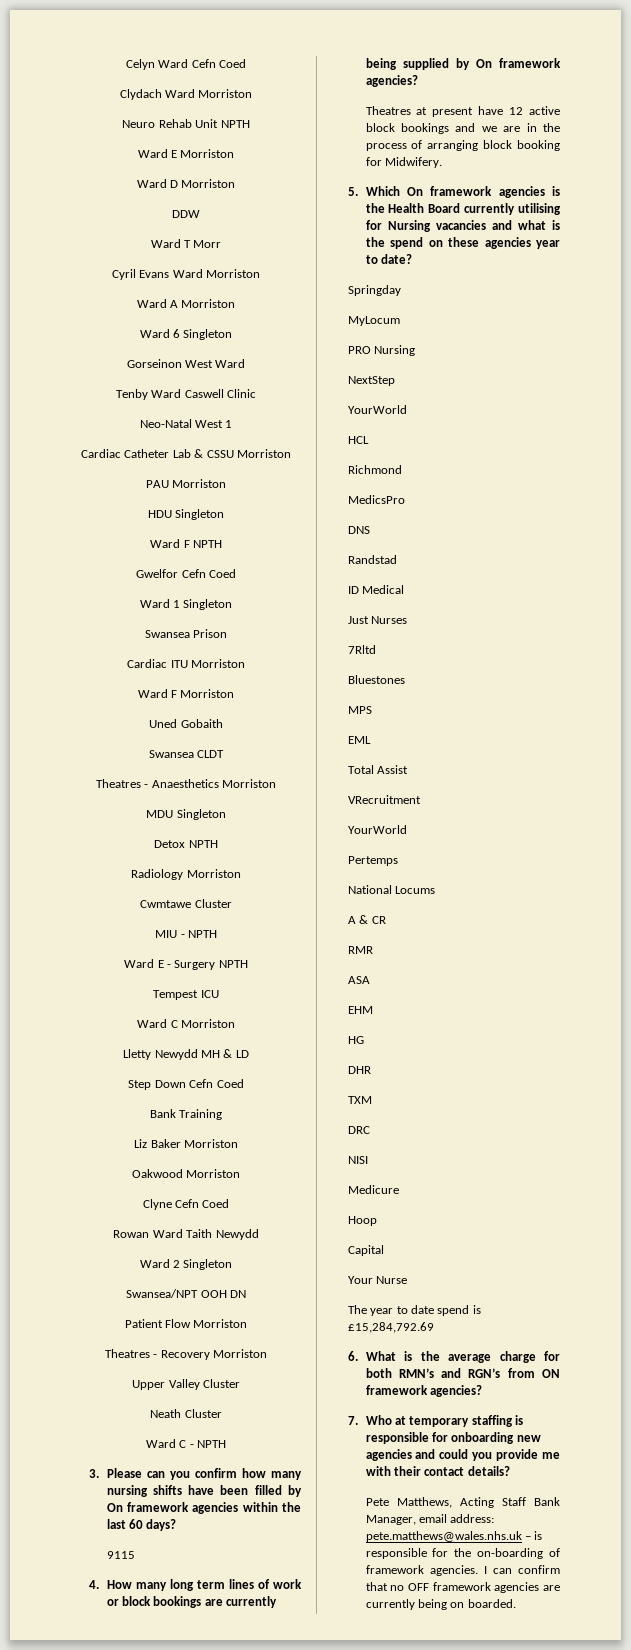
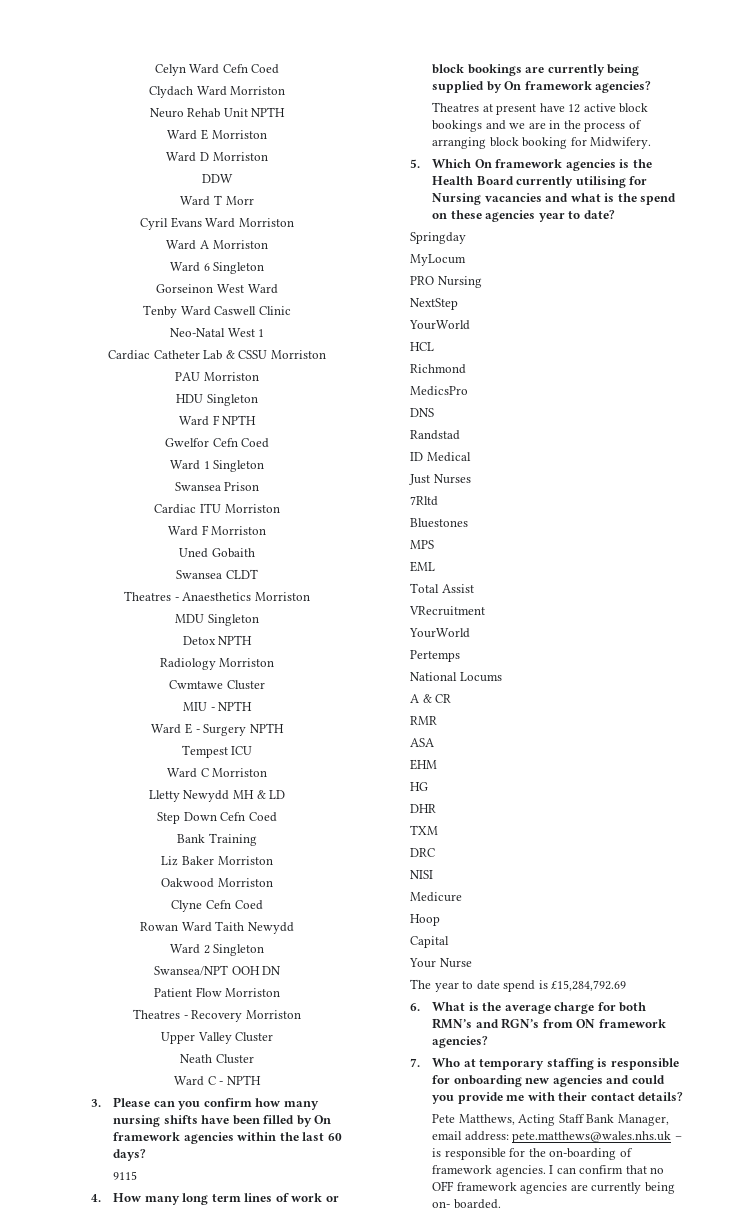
[450,1602,465,1608] on -> [432,1201,451,1208] on-

